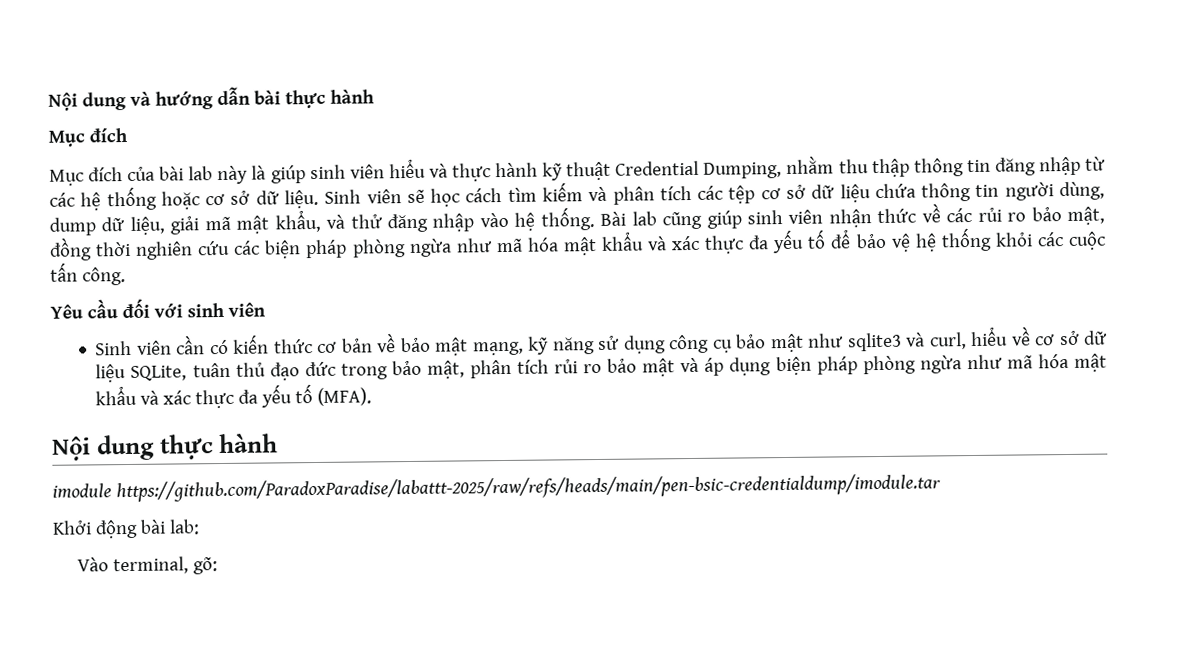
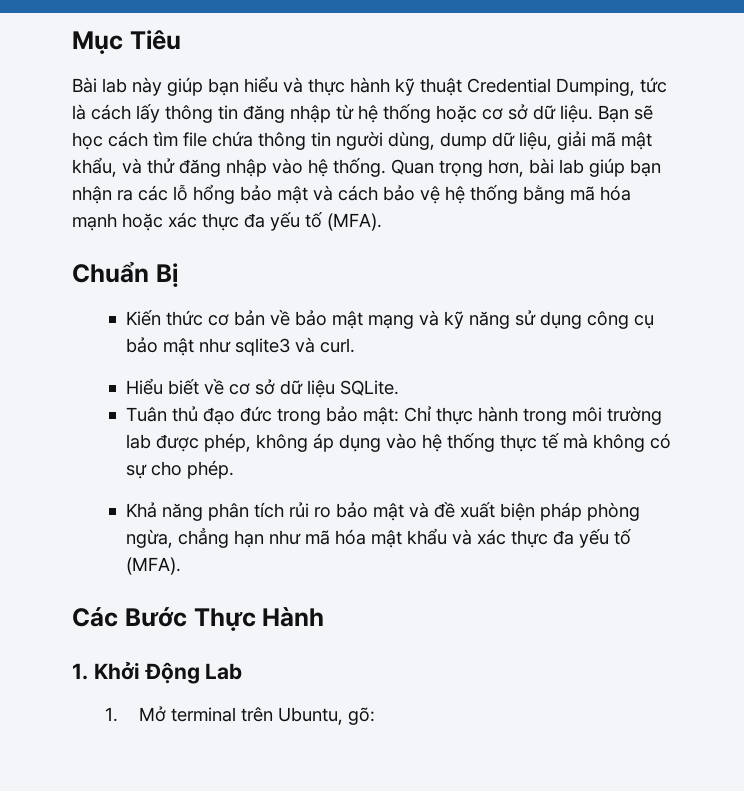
[48,86,375,111] [48,127,128,147] [49,164,385,186] Nội dung và hướng dẫn bài thực hành // Mục đích // Mục đích của bài lab này là giúp sinh viên -> [72,30,181,54] [72,77,239,96] Mục Tiêu // Bài lab này giúp bạn
[786,155,910,178] nhằm thu thập -> [640,77,667,93] [72,104,160,123] tức là cách lấy
[49,192,75,207] các -> (354, 112) none
[324,189,402,204] Sinh viên -> [598,105,629,123] Bạn
[542,182,871,205] kiếm và phân tích các tệp cơ sở dữ liệu -> [183,132,207,147] file
[600,203,1106,230] [49,227,1106,261] [50,262,126,286] [50,298,266,319] [95,334,270,356] Bài lab cũng giúp sinh viên nhận thức về các rủi ro bảo mật, đồng thời nghiên cứu các biện pháp phòng ngừa như mã hóa mật khẩu và xác thực đa yếu tố để bảo vệ hệ thống khỏi các cuộc tấn công. // Yêu cầu đối với sinh viên // Sinh viên cần có kiến -> [391,158,661,177] [72,184,631,204] [72,212,382,231] [72,261,178,287] [125,310,161,326] Quan trọng hơn, bài lab giúp bạn nhận ra các lỗ hổng bảo mật và cách bảo vệ hệ thống bằng mã hóa mạnh hoặc xác thực đa yếu tố (MFA). // Chuẩn Bị // Kiến
[472,341,524,356] mạng, -> [367,310,439,329] mạng và
[929,326,1009,350] curl, hiểu -> [319,338,355,353] [125,378,199,395] curl. // Hiểu biết
[130,362,231,381] SQLite, tuân -> [339,380,399,396] [125,407,167,422] SQLite. // Tuân
[426,360,465,379] mật, -> [362,406,662,425] [125,433,671,452] [125,460,234,479] [125,502,203,521] mật: Chỉ thực hành trong môi trường lab được phép, không áp dụng vào hệ thống thực tế mà không có sự cho phép. // Khả năng
[704,355,962,376] áp dụng biện pháp phòng ngừa -> [433,502,640,521] [125,528,264,548] đề xuất biện pháp phòng ngừa, chẳng hạn
[52,433,279,461] [52,473,941,503] [52,519,200,539] [77,556,190,575] Nội dung thực hành // imodule https://github.com/ParadoxParadise/labattt-2025/raw/refs/heads/main/pen-bsic-credentialdump/imodule.tar // Khởi động bài lab: // Vào terminal, -> [72,607,325,631] [72,661,243,684] [105,706,343,725] Các Bước Thực Hành // 1. Khởi Động Lab // 1. Mở terminal trên Ubuntu,

